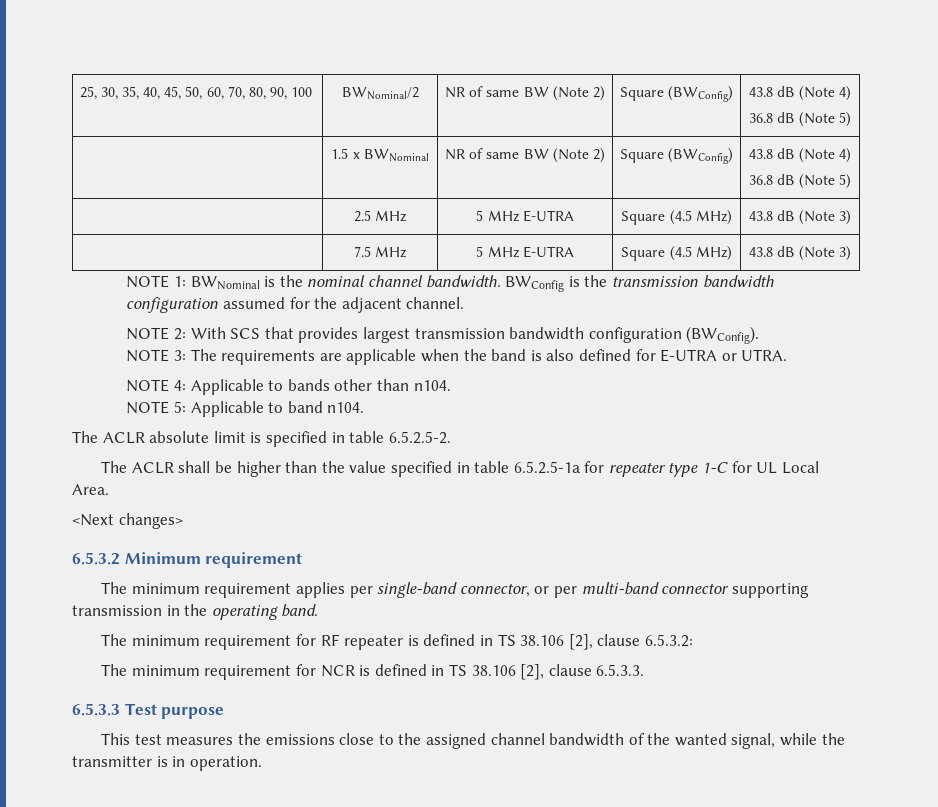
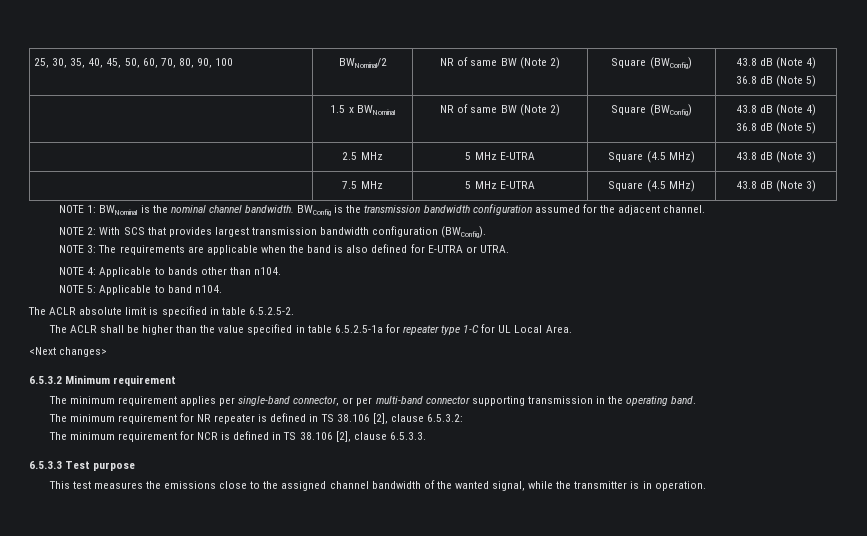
[320,634,340,646] RF -> [197,414,212,422] NR

